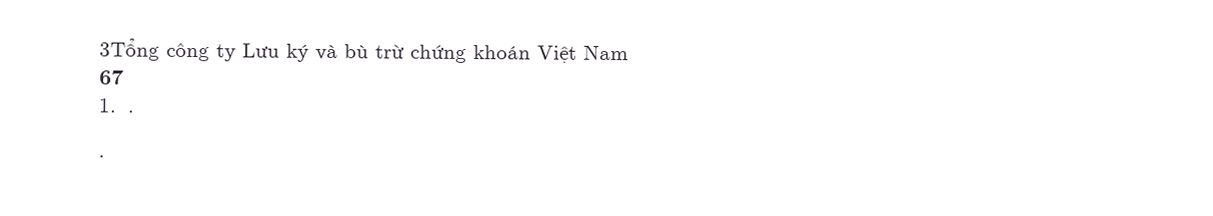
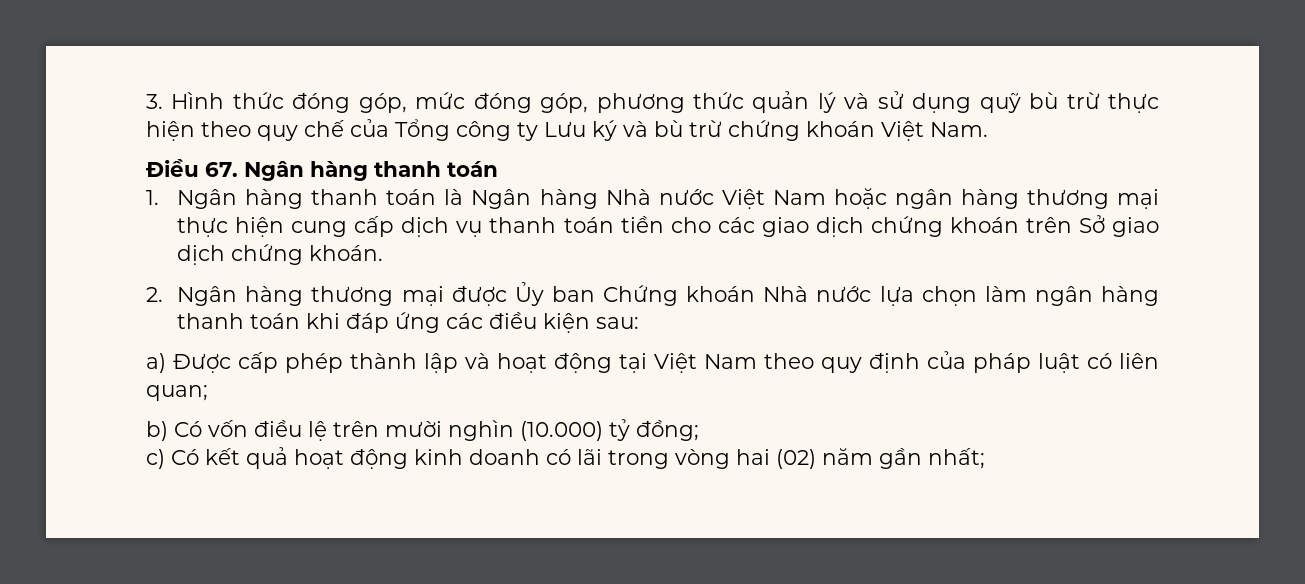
[99,38,160,61] 3Tổng -> [146,91,1160,113] [146,119,450,141] 3. Hình thức đóng góp, mức đóng góp, phương thức quản lý và sử dụng quỹ bù trừ thực hiện theo quy chế của Tổng
[583,44,629,61] [99,70,124,85] [98,98,134,113] [98,155,105,158] Nam // 67 // 1. . // . -> [930,122,988,137] [146,159,498,181] [146,188,1159,209] [177,215,1159,237] [177,244,384,265] [146,282,1159,306] [177,312,640,333] [146,351,1159,373] [146,385,208,401] [146,419,699,441] [146,447,985,469] Nam. // Điều 67. Ngân hàng thanh toán // 1. Ngân hàng thanh toán là Ngân hàng Nhà nước Việt Nam hoặc ngân hàng thương mại thực hiện cung cấp dịch vụ thanh toán tiền cho các giao dịch chứng khoán trên Sở giao dịch chứng khoán. // 2. Ngân hàng thương mại được Ủy ban Chứng khoán Nhà nước lựa chọn làm ngân hàng thanh toán khi đáp ứng các điều kiện sau: // a) Được cấp phép thành lập và hoạt động tại Việt Nam theo quy định của pháp luật có liên quan; // b) Có vốn điều lệ trên mười nghìn (10.000) tỷ đồng; // c) Có kết quả hoạt động kinh doanh có lãi trong vòng hai (02) năm gần nhất;

